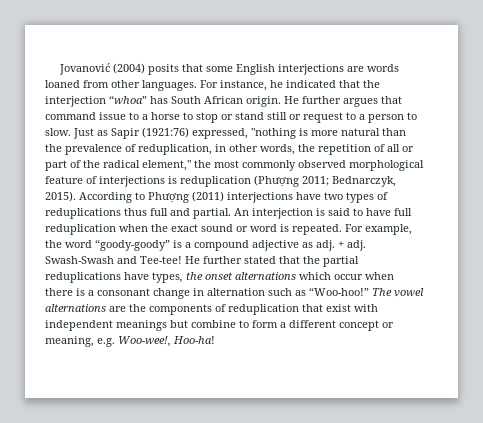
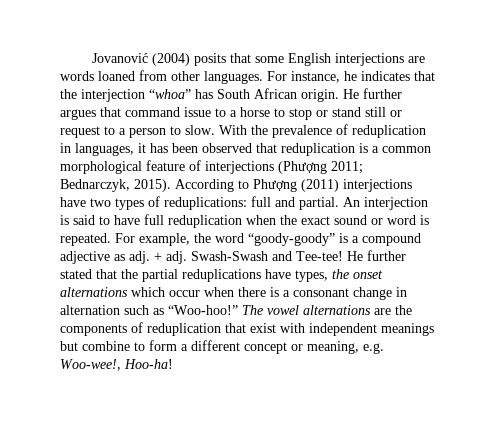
[286,80,336,88] indicated -> [361,71,410,81] indicates
[73,127,406,139] [45,144,414,155] [45,160,346,171] Just as Sapir (1921:76) expressed, "nothing is more natural than the prevalence of reduplication, in other words, the repetition of all or part of the radical element," the most commonly observed -> [219,124,426,138] [60,143,431,156] With the prevalence of reduplication in languages, it has been observed that reduplication is a common
[168,176,251,187] is reduplication -> (274, 167) none
[45,208,147,219] reduplications thus -> [164,197,247,210] reduplications:

